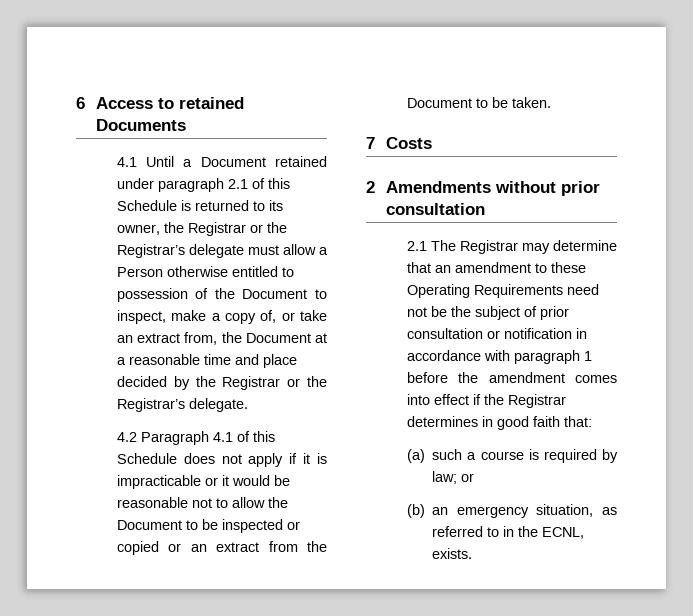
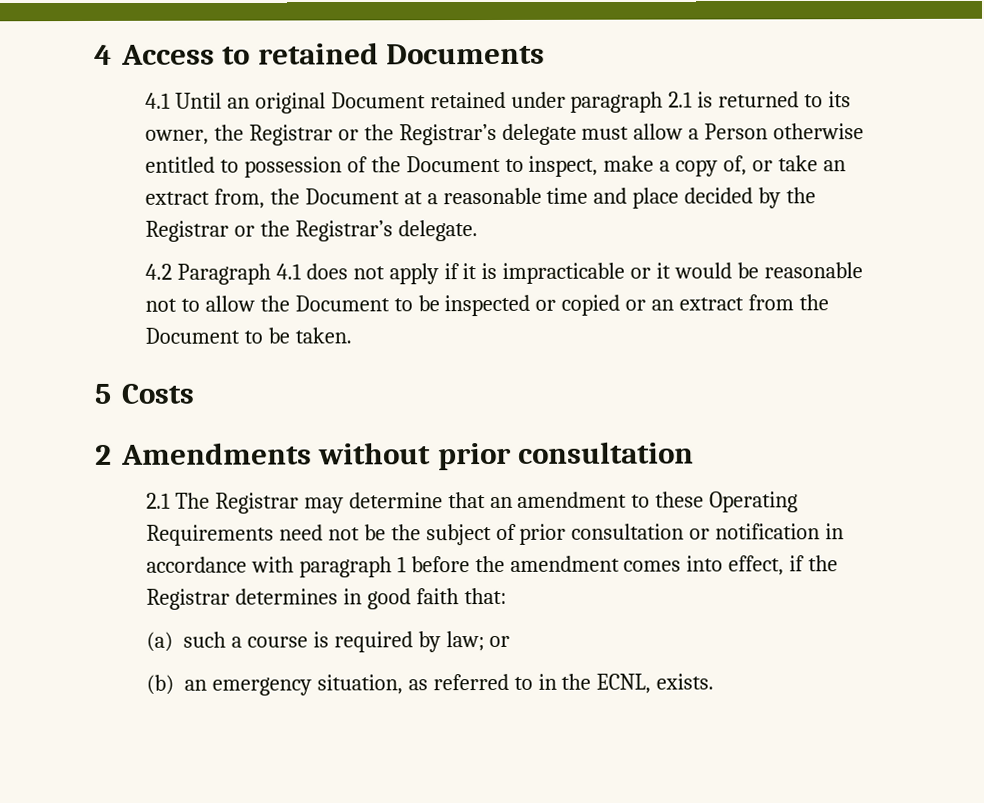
[76,97,85,109] 6 -> [94,44,112,65] 4
[183,159,193,167] a -> [226,92,326,114] an original
[251,178,290,189] [116,200,177,211] of this Schedule -> (694, 99) none
[236,431,275,442] [116,453,177,464] of this Schedule -> (302, 271) none
[366,137,375,149] 7 -> [94,383,112,404] 5
[433,394,469,405] effect -> [728,555,785,576] effect,

